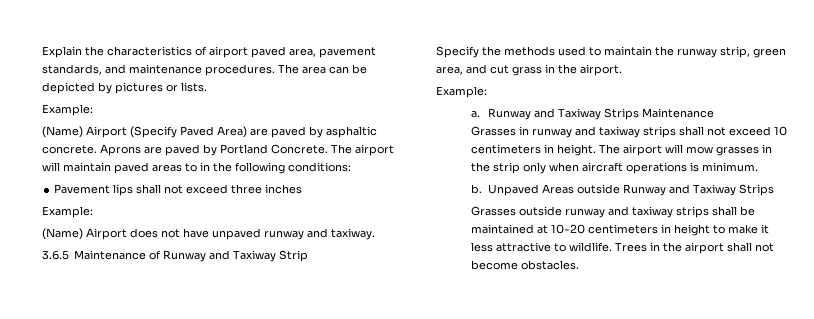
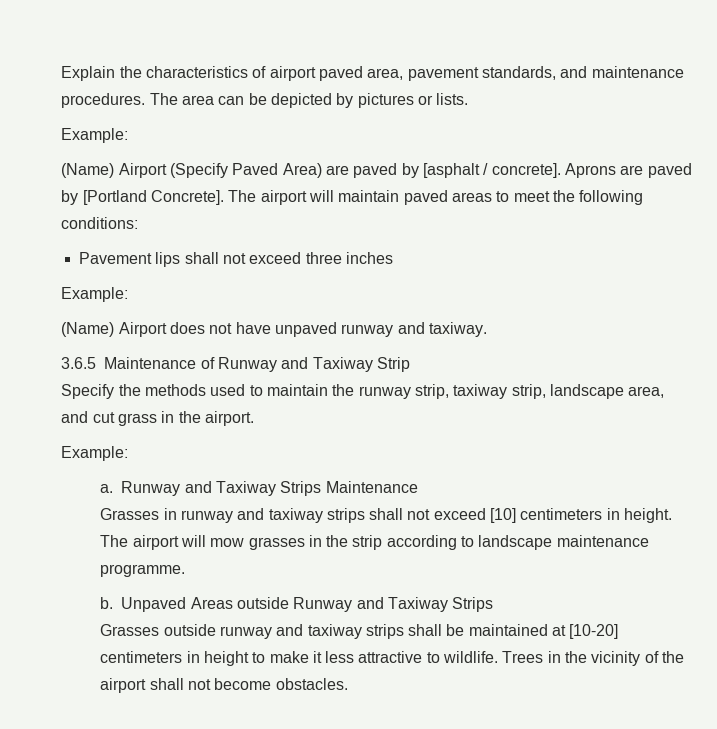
[325,126,377,138] [41,145,97,154] asphaltic concrete. -> [422,163,561,178] [asphalt / concrete].
[219,144,328,154] Portland Concrete. -> [82,190,225,205] [Portland Concrete].
[199,162,210,171] in -> [513,191,550,202] meet
[752,48,786,58] green -> [453,384,624,399] taxiway strip, landscape
[773,126,787,136] 10 -> [490,508,517,523] [10]
[522,162,758,174] only when aircraft operations is minimum. -> [386,535,649,550] [100,564,186,577] according to landscape maintenance programme.
[550,224,585,234] 10-20 -> [569,624,619,639] [10-20]
(682, 247) none -> [591,651,685,666] vicinity of the

